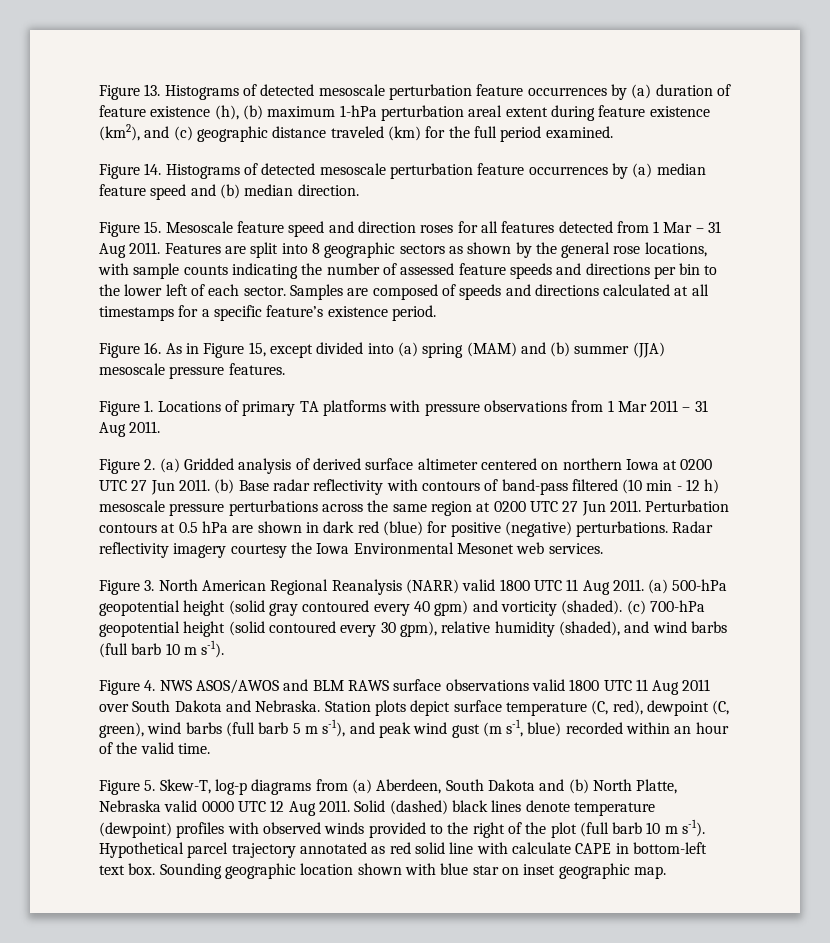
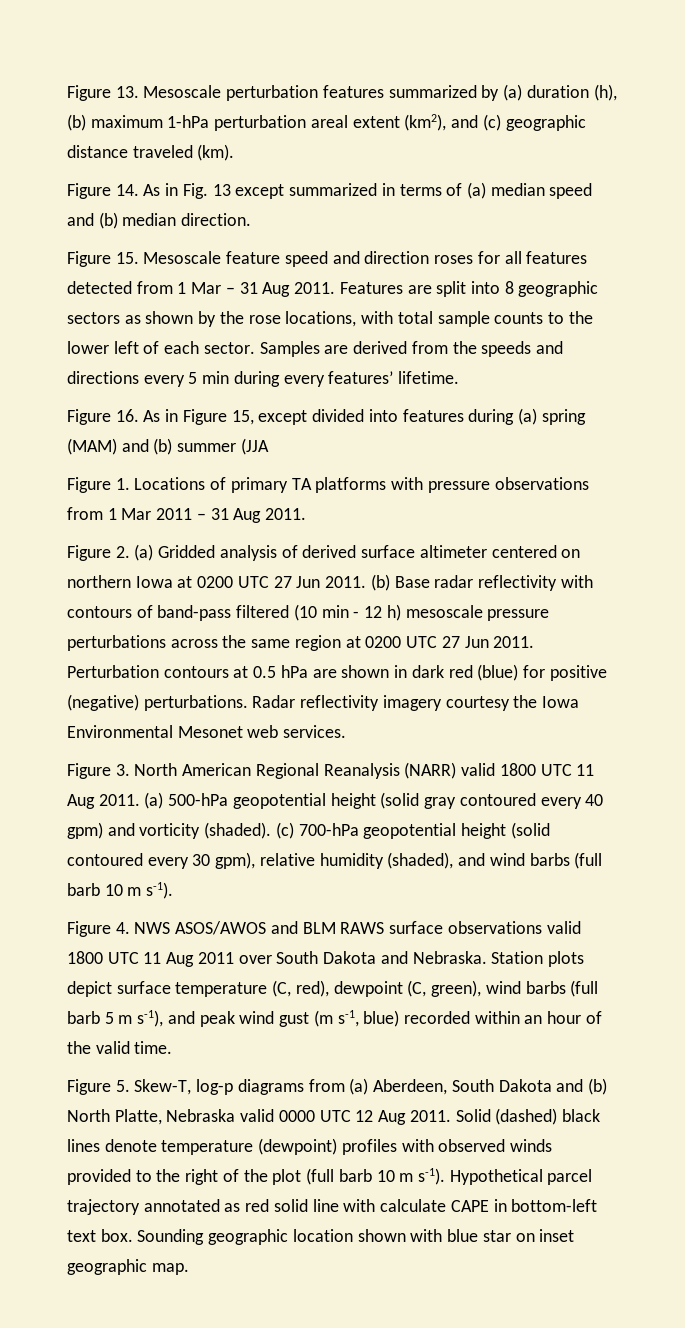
[164,84,731,100] [99,105,211,117] Histograms of detected mesoscale perturbation feature occurrences by (a) duration of feature existence -> [143,84,589,101] Mesoscale perturbation features summarized by (a) duration
[550,105,710,121] during feature existence -> (400, 122) none
[387,126,613,142] [99,163,628,179] (km) for the full period examined. // Figure 14. Histograms of detected mesoscale perturbation feature occurrences by -> [197,144,235,161] [67,183,463,199] (km). // Figure 14. As in Fig. 13 except summarized in terms of
[99,184,146,196] feature -> (545, 189) none
[561,242,611,258] general -> (244, 317) none
(129, 269) none -> [397,311,433,324] total
[231,263,701,279] indicating the number of assessed feature speeds and directions per bin -> (544, 318) none
[372,284,709,300] [99,305,436,321] composed of speeds and directions calculated at all timestamps for a specific feature’s existence period. -> [353,341,563,357] [67,371,460,387] derived from the speeds and directions every 5 min during every features’ lifetime.
(394, 348) none -> [402,409,515,425] features during
[632,342,665,358] [99,363,285,379] (JJA) mesoscale pressure features. -> [240,438,269,455] (JJA

